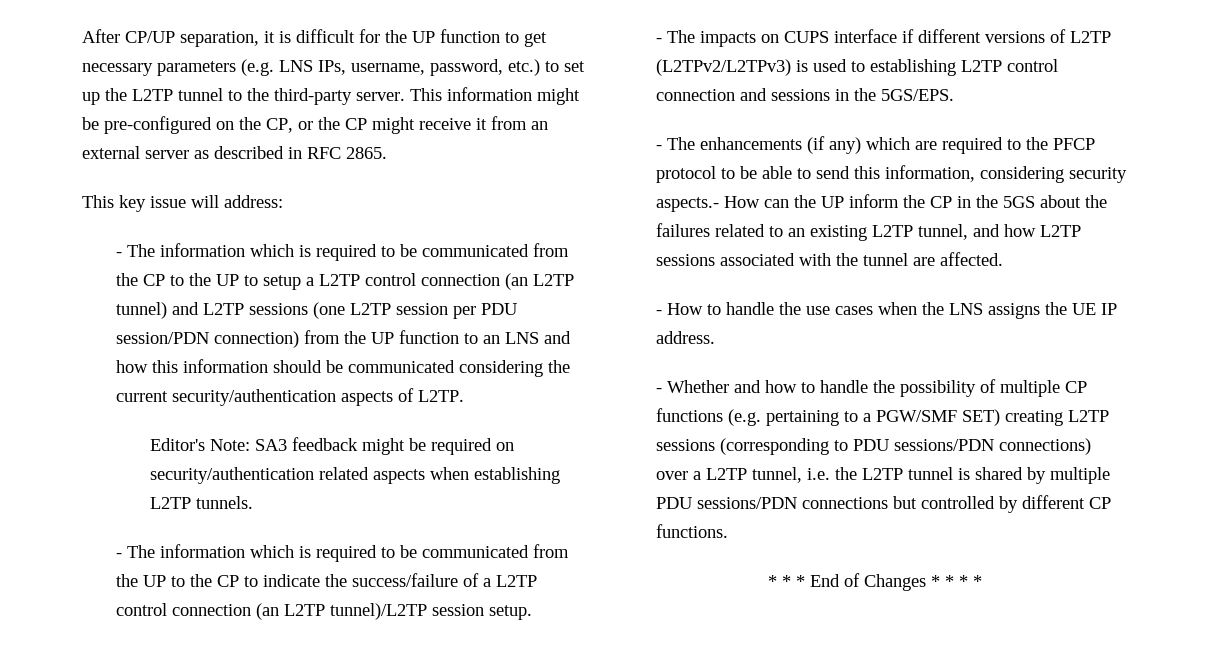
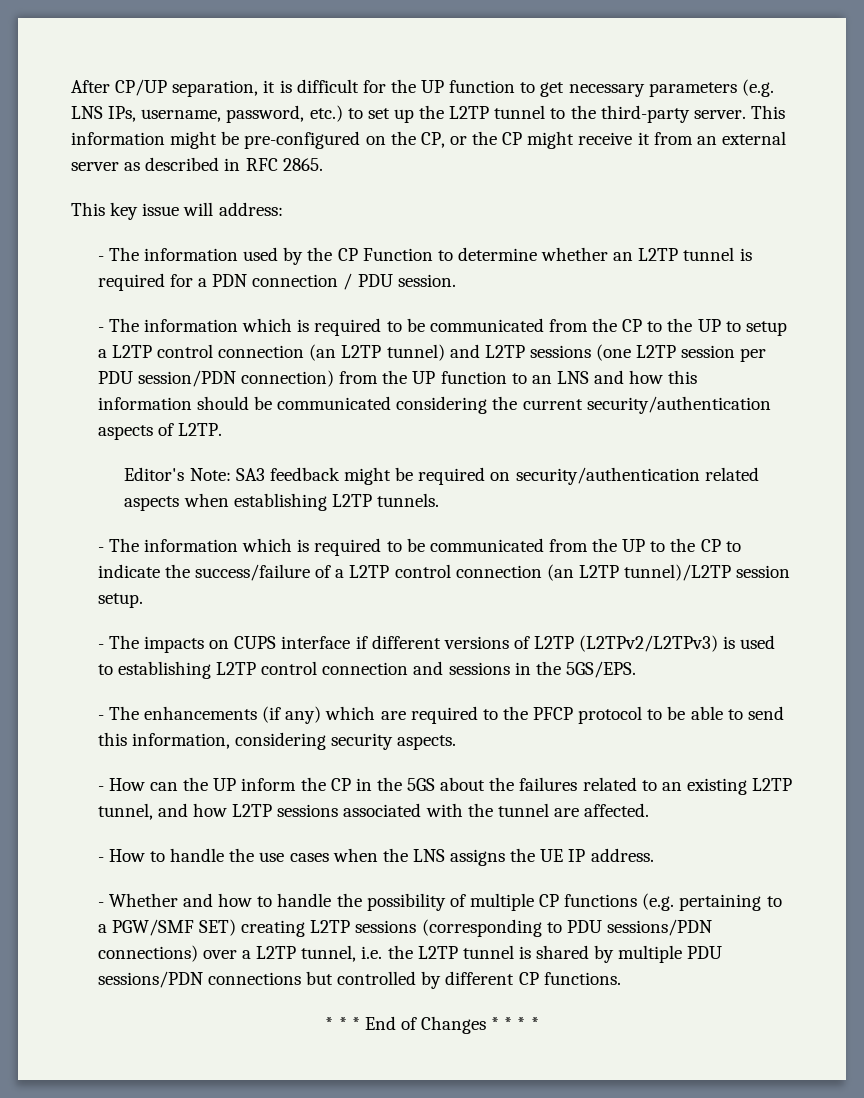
(283, 201) none -> [97,247,752,265] [97,273,456,291] // - The information used by the CP Function to determine whether an L2TP tunnel is required for a PDN connection / PDU session.
[656,197,720,212] aspects.- -> [397,735,457,750] [97,786,104,791] aspects. // -

